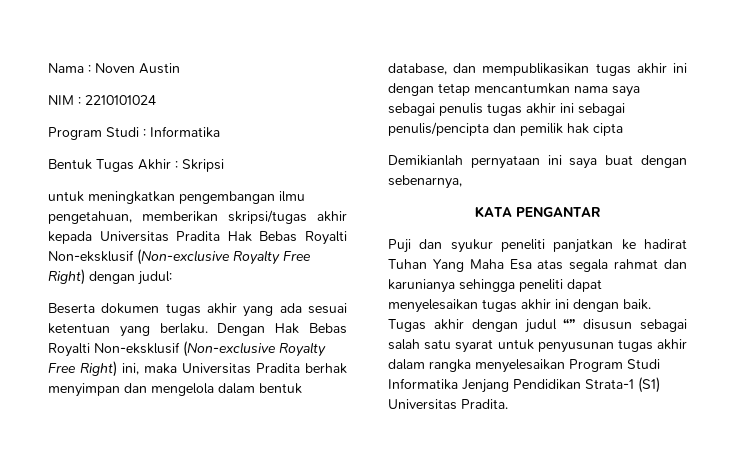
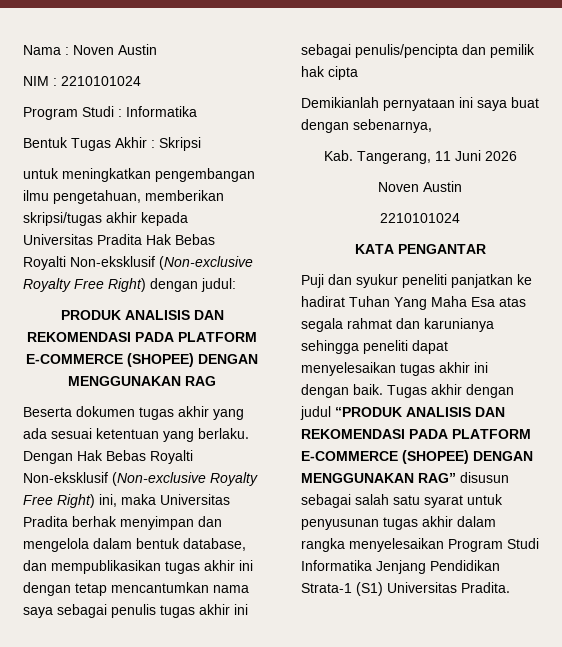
(172, 278) none -> [60,310,224,320] [27,332,257,342] [26,353,258,367] [68,376,216,386] // PRODUK ANALISIS DAN REKOMENDASI PADA PLATFORM E-COMMERCE (SHOPEE) DENGAN MENGGUNAKAN RAG
(462, 182) none -> [323,150,517,164] [378,181,462,192] [380,213,460,223] // Kab. Tangerang, 11 Juni 2026 // Noven Austin // 2210101024
[563,318,576,329] “” -> [335,407,505,417] [301,429,531,439] [301,450,533,464] [301,473,456,483] “PRODUK ANALISIS DAN REKOMENDASI PADA PLATFORM E-COMMERCE (SHOPEE) DENGAN MENGGUNAKAN RAG”

